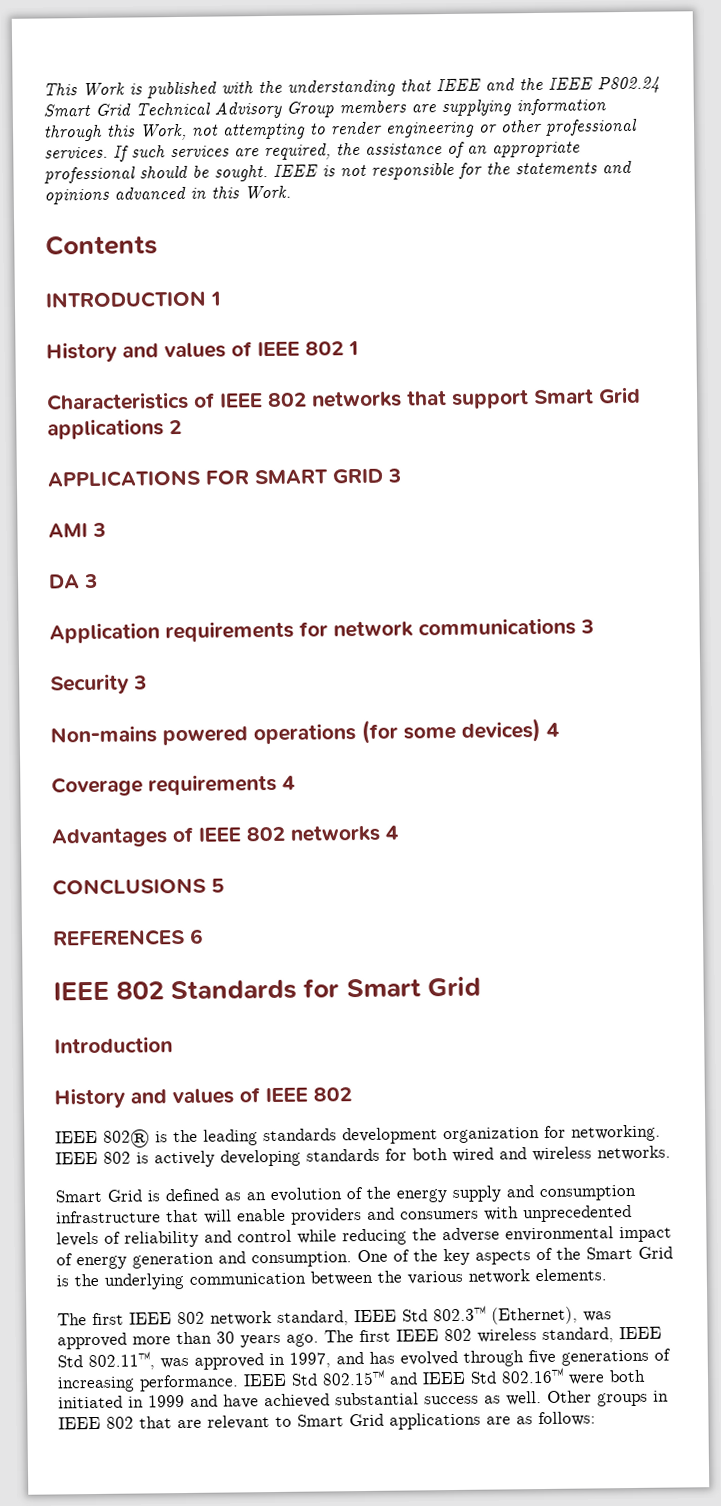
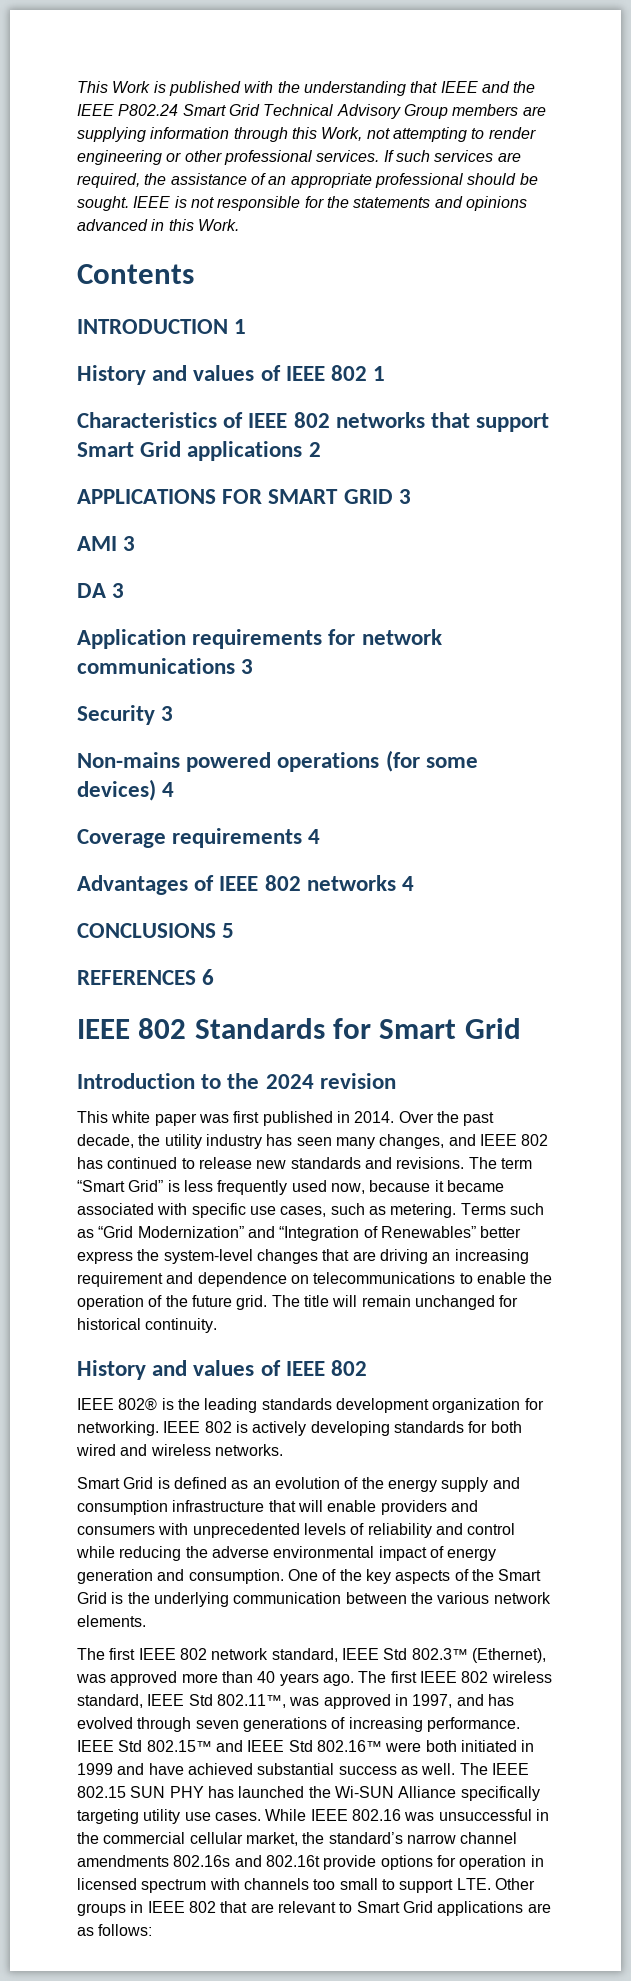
(173, 1045) none -> [201,1073,396,1089] [77,1111,495,1126] [77,1134,549,1149] [77,1157,532,1169] [77,1180,504,1195] [77,1203,544,1218] [77,1226,522,1241] [77,1249,529,1264] [77,1272,553,1287] [77,1295,519,1310] [77,1318,218,1333] to the 2024 revision // This white paper was first published in 2014. Over the past decade, the utility industry has seen many changes, and IEEE 802 has continued to release new standards and revisions. The term “Smart Grid” is less frequently used now, because it became associated with specific use cases, such as metering. Terms such as “Grid Modernization” and “Integration of Renewables” better express the system-level changes that are driving an increasing requirement and dependence on telecommunications to enable the operation of the future grid. The title will remain unchanged for historical continuity.
[216,1331,235,1344] 30 -> [257,1671,276,1683] 40
[528,1349,556,1365] five -> [195,1720,239,1729] seven
(542, 1398) none -> [459,1763,529,1775] [77,1786,540,1801] [77,1809,549,1824] [77,1832,518,1846] [77,1855,544,1870] [77,1878,491,1893] The IEEE 802.15 SUN PHY has launched the Wi-SUN Alliance specifically targeting utility use cases. While IEEE 802.16 was unsuccessful in the commercial cellular market, the standard’s narrow channel amendments 802.16s and 802.16t provide options for operation in licensed spectrum with channels too small to support LTE.

